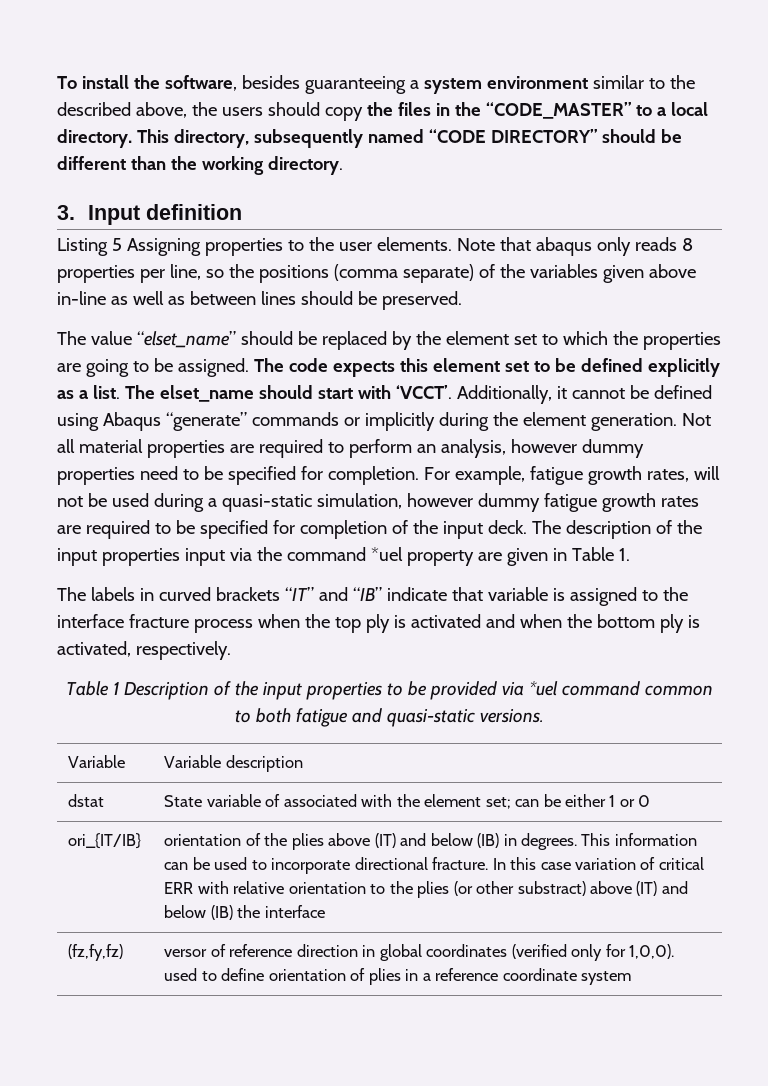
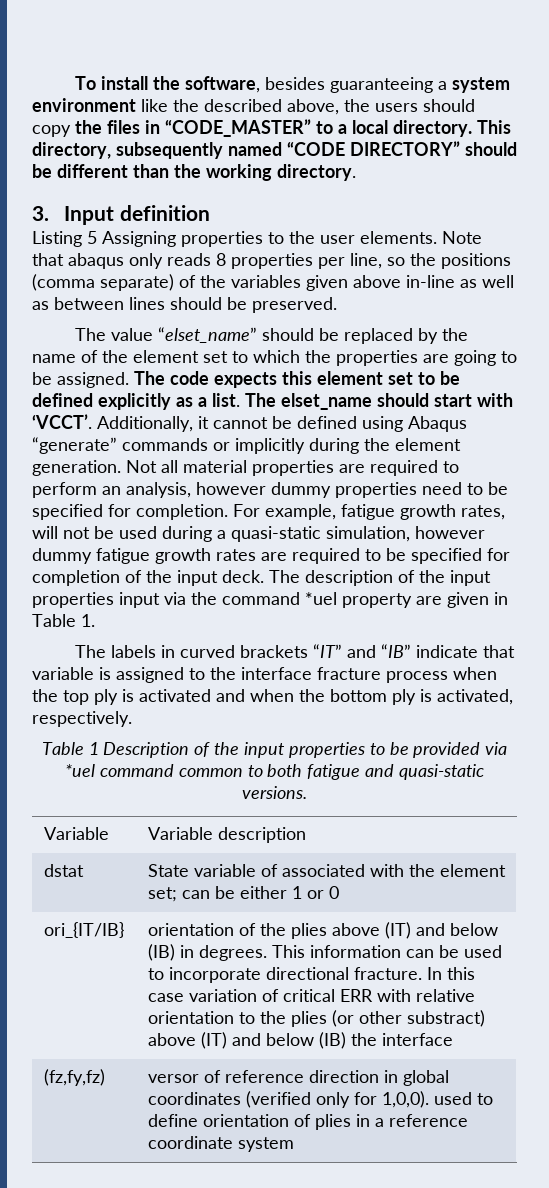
[592,75,665,89] similar to -> [141,99,168,112] like
[454,102,481,116] the -> (160, 127) none
(441, 338) none -> [32,350,128,363] name of the

